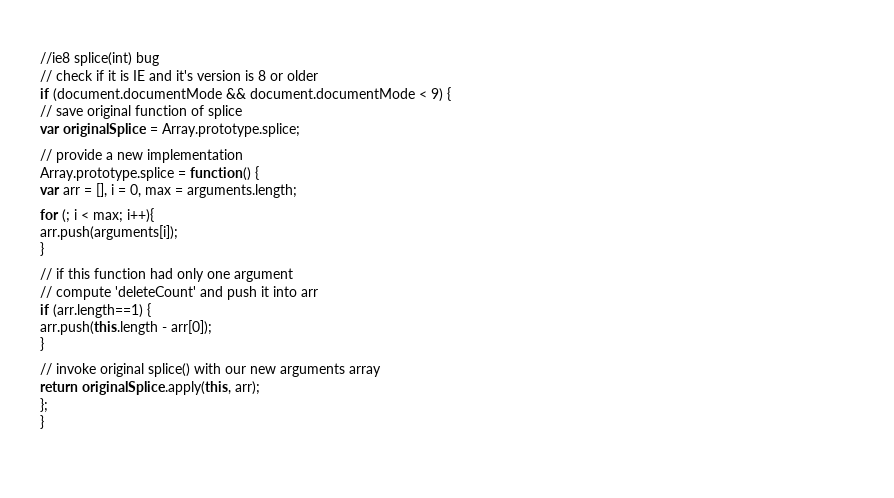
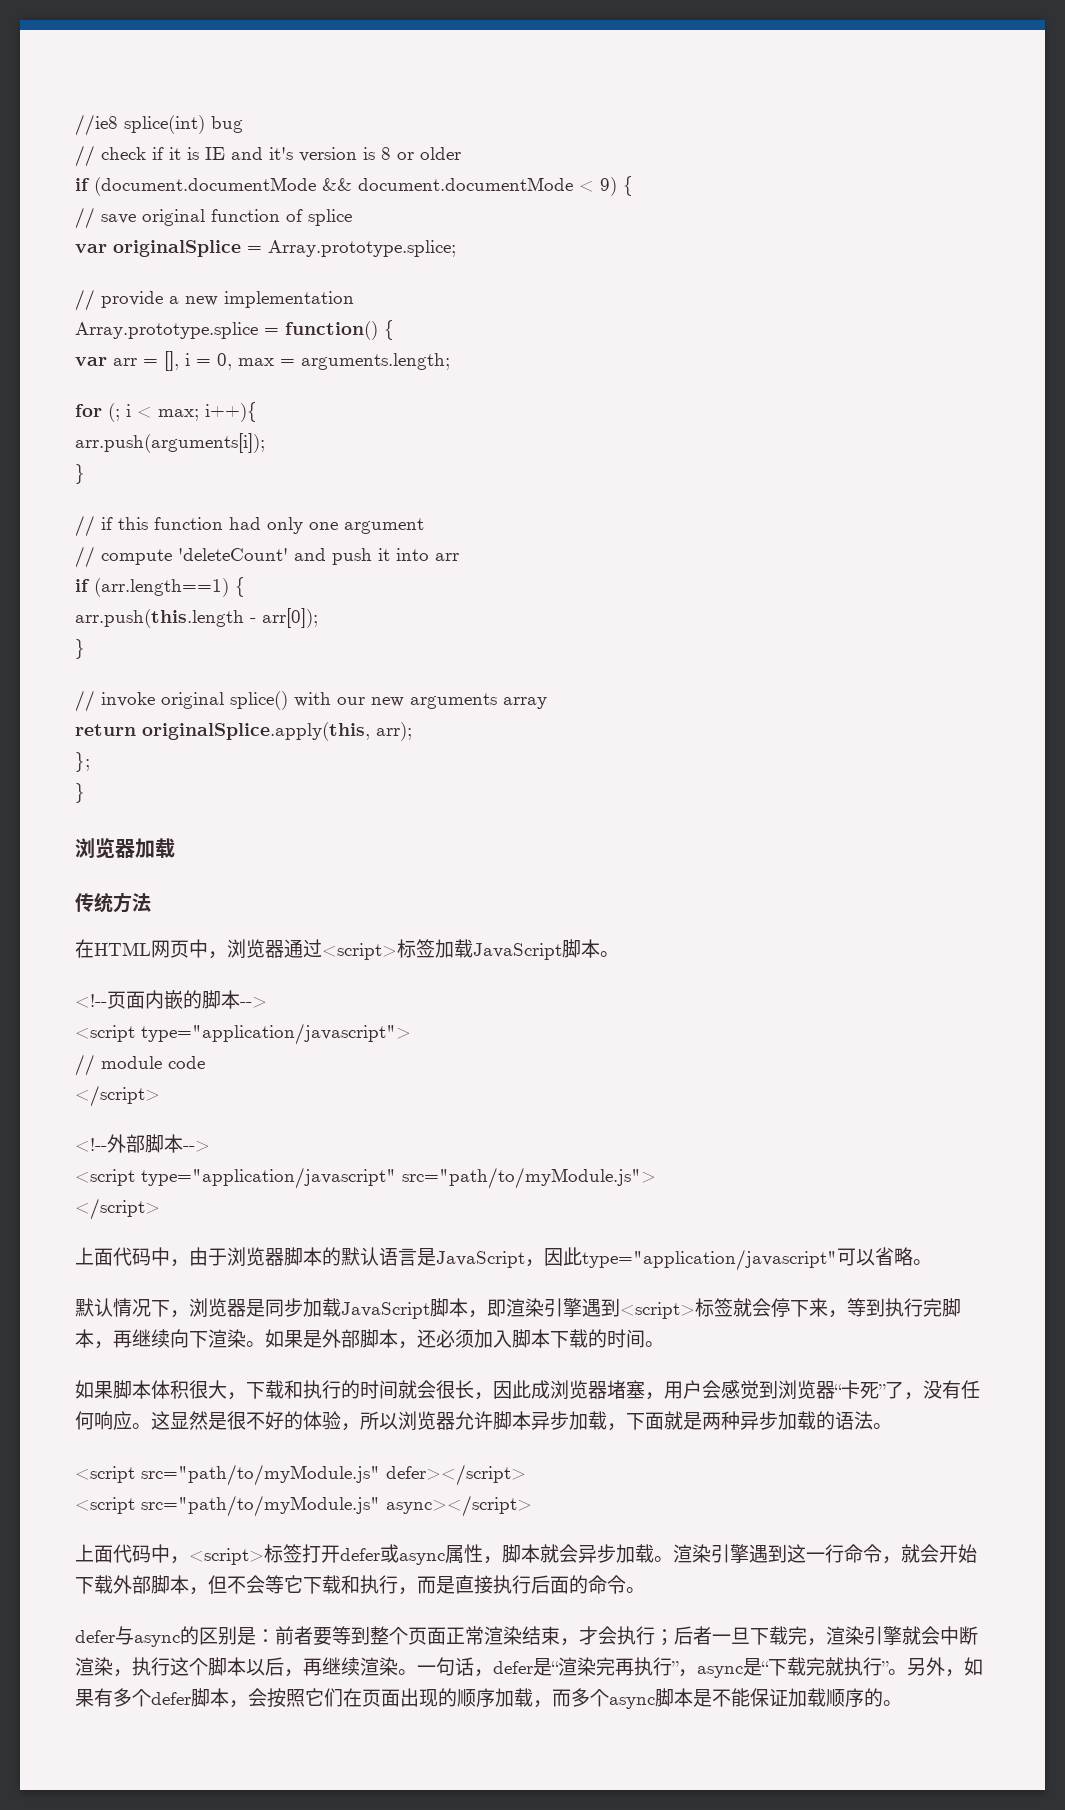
(44, 422) none -> [75,838,175,859] [75,892,151,913] [75,939,619,960] [75,990,267,1009] [75,1023,411,1045] [75,1054,205,1076] [75,1085,160,1107] [75,1134,210,1153] [75,1167,656,1189] [75,1198,160,1220] [75,1247,932,1271] [75,1298,961,1319] [75,1329,664,1349] [75,1380,980,1400] [75,1411,892,1431] [75,1464,526,1486] [75,1495,532,1517] [75,1544,977,1565] [75,1575,645,1595] [75,1626,978,1647] [75,1657,983,1678] [75,1688,902,1709] // 浏览器加载 // 传统方法 // 在HTML网页中，浏览器通过<script>标签加载JavaScript脚本。 // <!--页面内嵌的脚本--> // <script type="application/javascript"> // // module code // </script> // <!--外部脚本--> // <script type="application/javascript" src="path/to/myModule.js"> // </script> // 上面代码中，由于浏览器脚本的默认语言是JavaScript，因此type="application/javascript"可以省略。 // 默认情况下，浏览器是同步加载JavaScript脚本，即渲染引擎遇到<script>标签就会停下来，等到执行完脚本，再继续向下渲染。如果是外部脚本，还必须加入脚本下载的时间。 // 如果脚本体积很大，下载和执行的时间就会很长，因此成浏览器堵塞，用户会感觉到浏览器“卡死”了，没有任何响应。这显然是很不好的体验，所以浏览器允许脚本异步加载，下面就是两种异步加载的语法。 // <script src="path/to/myModule.js" defer></script> // <script src="path/to/myModule.js" async></script> // 上面代码中，<script>标签打开defer或async属性，脚本就会异步加载。渲染引擎遇到这一行命令，就会开始下载外部脚本，但不会等它下载和执行，而是直接执行后面的命令。 // defer与async的区别是：前者要等到整个页面正常渲染结束，才会执行；后者一旦下载完，渲染引擎就会中断渲染，执行这个脚本以后，再继续渲染。一句话，defer是“渲染完再执行”，async是“下载完就执行”。另外，如果有多个defer脚本，会按照它们在页面出现的顺序加载，而多个async脚本是不能保证加载顺序的。

